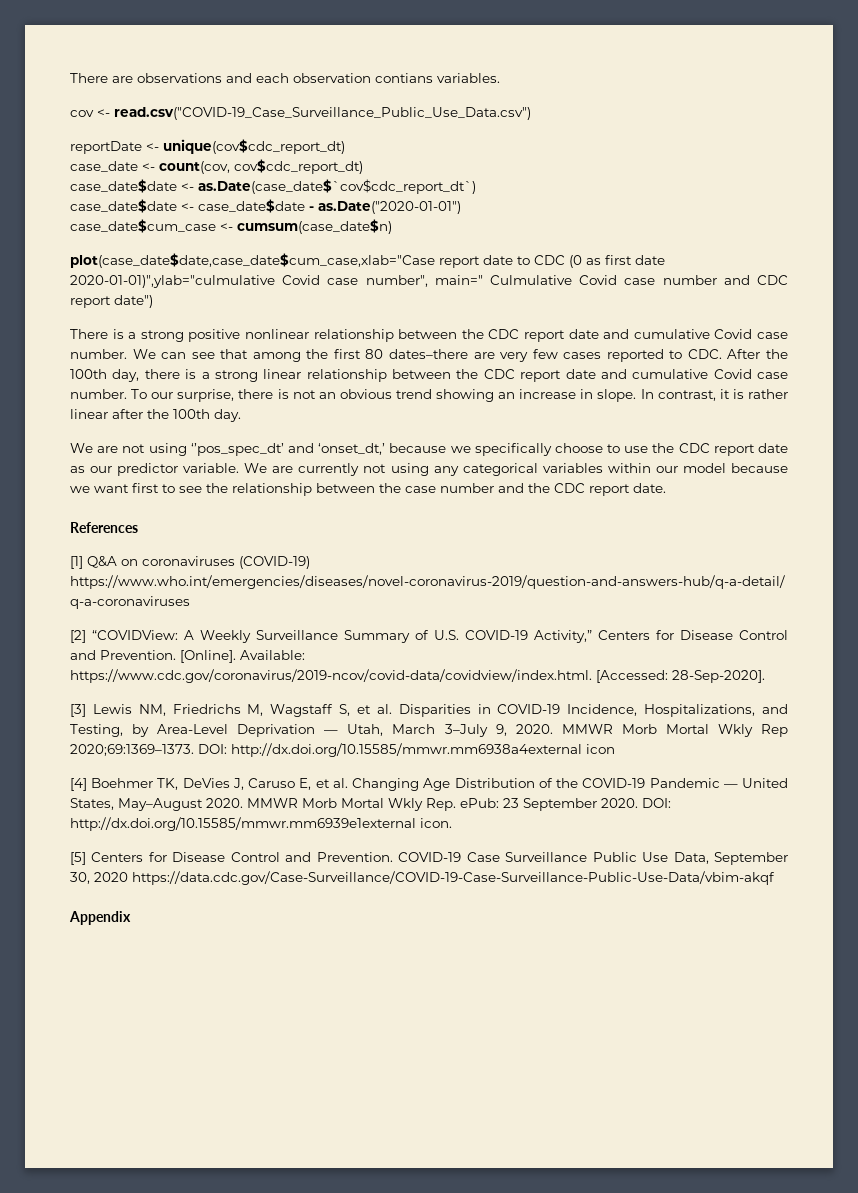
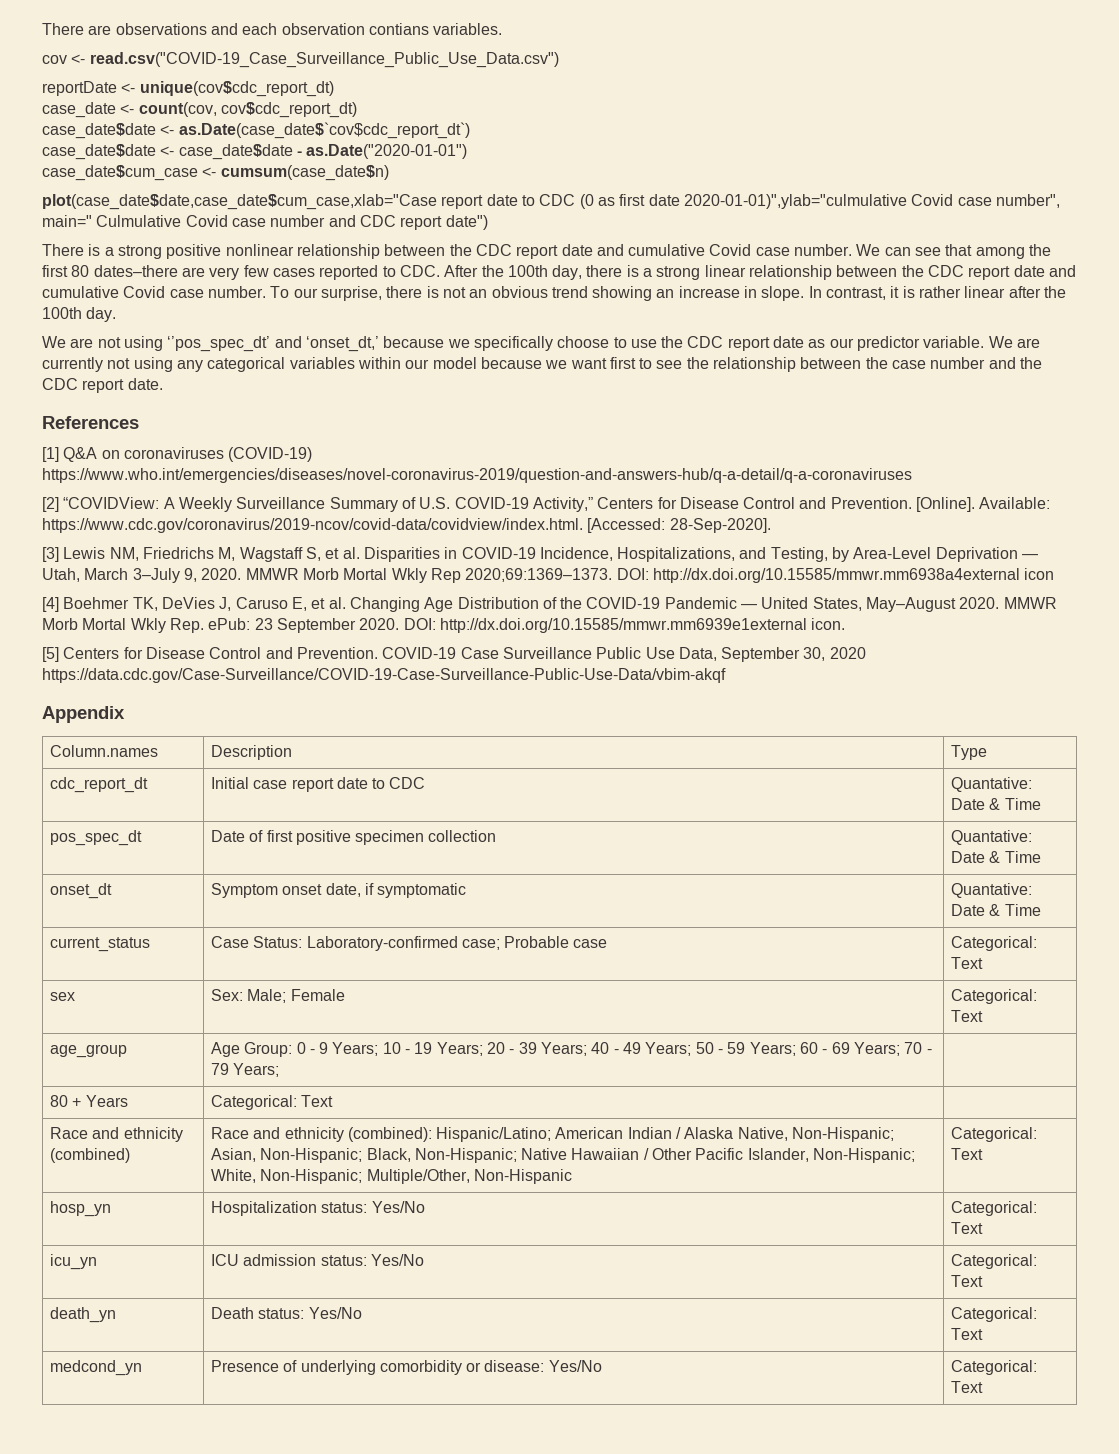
(131, 918) none -> [49,745,158,757] [210,745,292,760] [950,745,987,760] [49,777,148,793] [210,777,426,792] [950,777,1032,792] [950,798,1041,810] [49,830,142,846] [210,830,497,845] [950,830,1032,845] [950,851,1041,863] [49,883,112,899] [210,883,467,898] [950,883,1032,898] [950,904,1041,916] [49,937,150,952] [210,936,608,951] [950,936,1037,951] [950,957,983,969] [49,992,75,1001] [210,989,345,1003] [950,989,1037,1004] [950,1010,983,1022] [49,1044,127,1058] [210,1042,932,1057] [210,1063,280,1077] [49,1095,128,1107] [210,1095,334,1110] [49,1127,183,1142] [49,1148,130,1163] [210,1127,895,1142] [210,1148,916,1163] [210,1169,572,1184] [950,1127,1037,1142] [950,1148,983,1160] [49,1201,111,1217] [210,1201,425,1216] [950,1201,1037,1216] [950,1222,983,1234] [49,1254,97,1270] [210,1254,424,1266] [950,1254,1037,1269] [950,1275,983,1287] [49,1307,116,1323] [210,1307,362,1319] [950,1307,1037,1322] [950,1328,983,1340] [49,1360,142,1376] [210,1360,602,1375] [950,1360,1037,1375] [950,1381,983,1393] // Column.names | Description | Type // cdc_report_dt | Initial case report date to CDC | Quantative: Date & Time // pos_spec_dt | Date of first positive specimen collection | Quantative: Date & Time // onset_dt | Symptom onset date, if symptomatic | Quantative: Date & Time // current_status | Case Status: Laboratory-confirmed case; Probable case | Categorical: Text // sex | Sex: Male; Female | Categorical: Text // age_group | Age Group: 0 - 9 Years; 10 - 19 Years; 20 - 39 Years; 40 - 49 Years; 50 - 59 Years; 60 - 69 Years; 70 - 79 Years; | // 80 + Years | Categorical: Text | // Race and ethnicity (combined) | Race and ethnicity (combined): Hispanic/Latino; American Indian / Alaska Native, Non-Hispanic; Asian, Non-Hispanic; Black, Non-Hispanic; Native Hawaiian / Other Pacific Islander, Non-Hispanic; White, Non-Hispanic; Multiple/Other, Non-Hispanic | Categorical: Text // hosp_yn | Hospitalization status: Yes/No | Categorical: Text // icu_yn | ICU admission status: Yes/No | Categorical: Text // death_yn | Death status: Yes/No | Categorical: Text // medcond_yn | Presence of underlying comorbidity or disease: Yes/No | Categorical: Text

